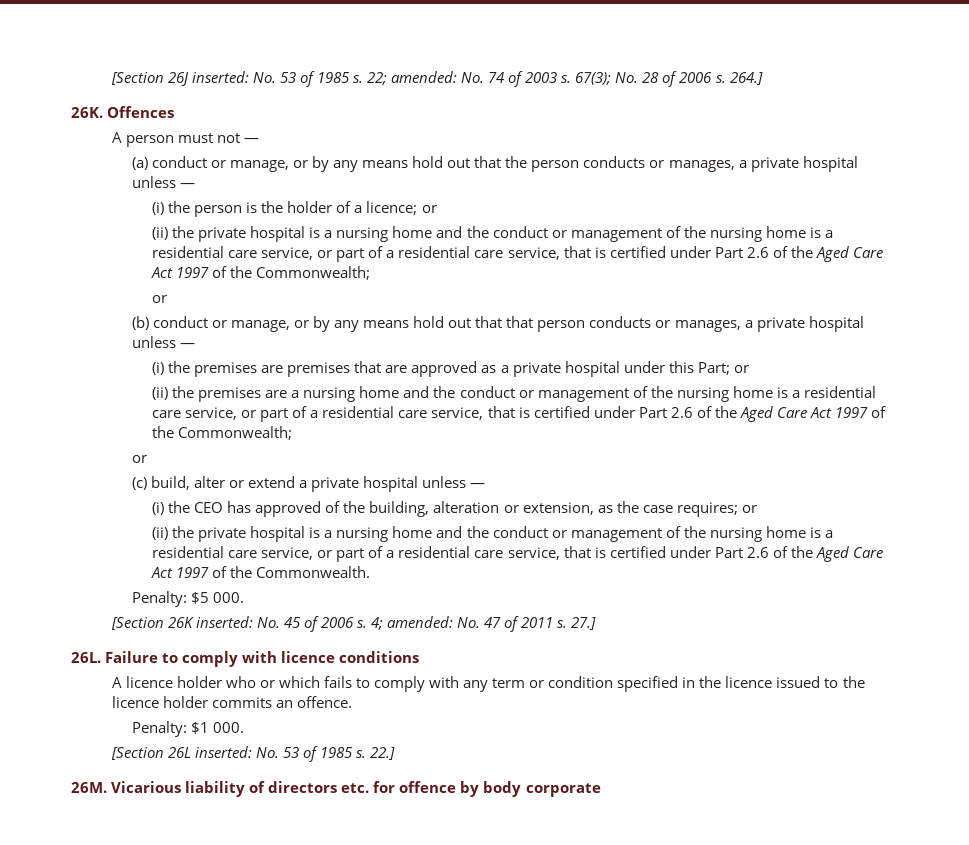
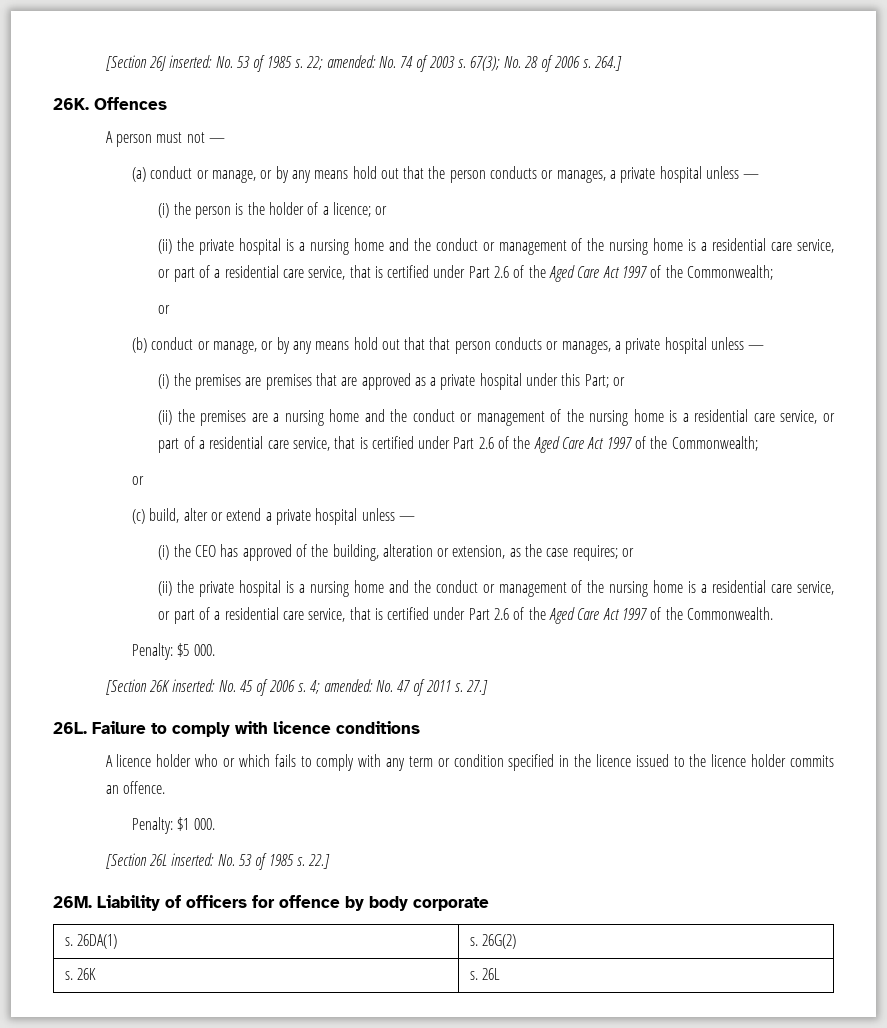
[111,781,370,797] Vicarious liability of directors etc. -> [97,895,247,911] Liability of officers
(601, 790) none -> [64,934,117,949] [469,934,516,949] [64,968,96,980] [469,968,500,980] // s. 26DA(1) | s. 26G(2) // s. 26K | s. 26L

